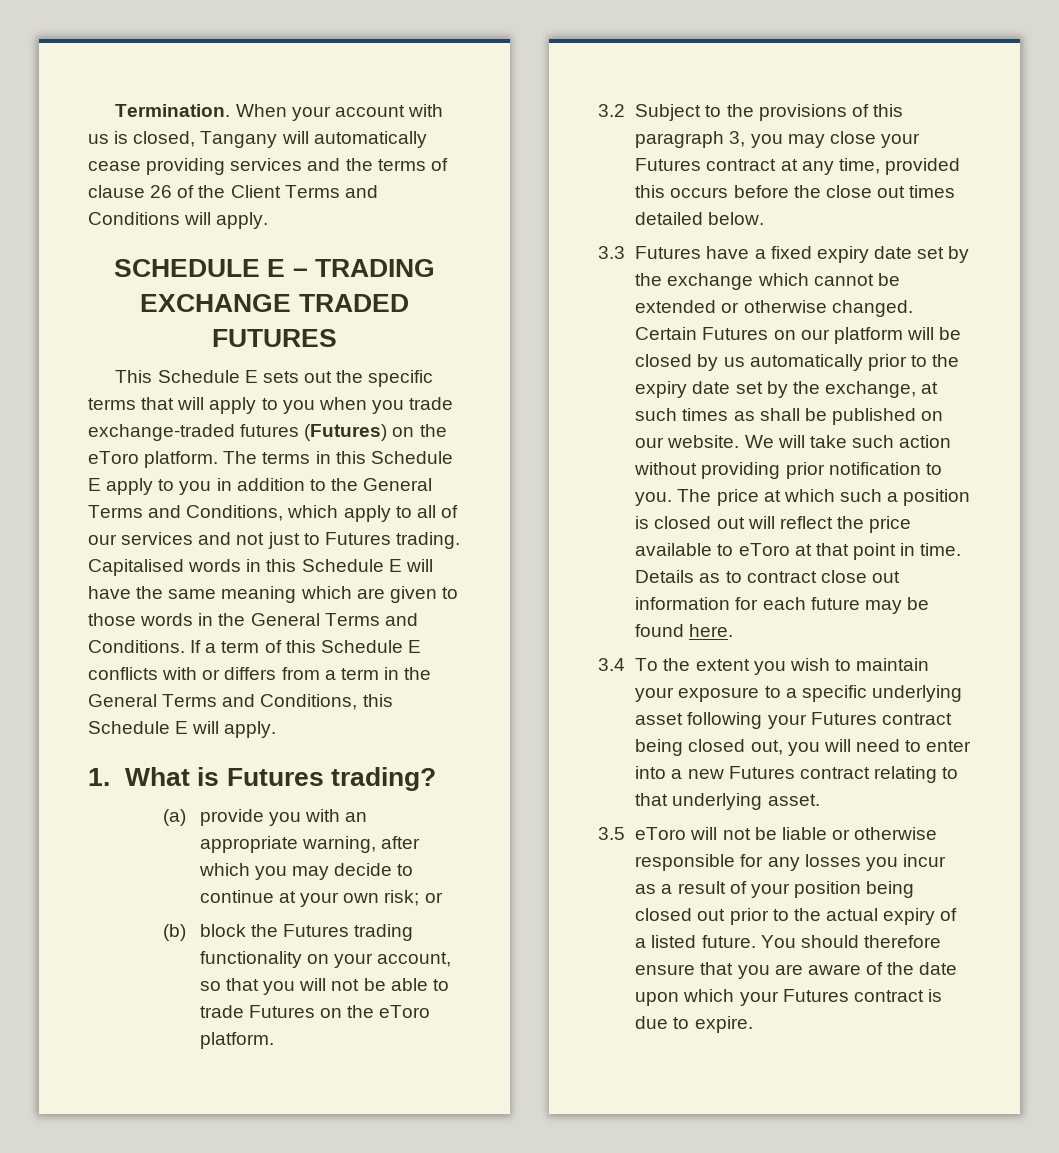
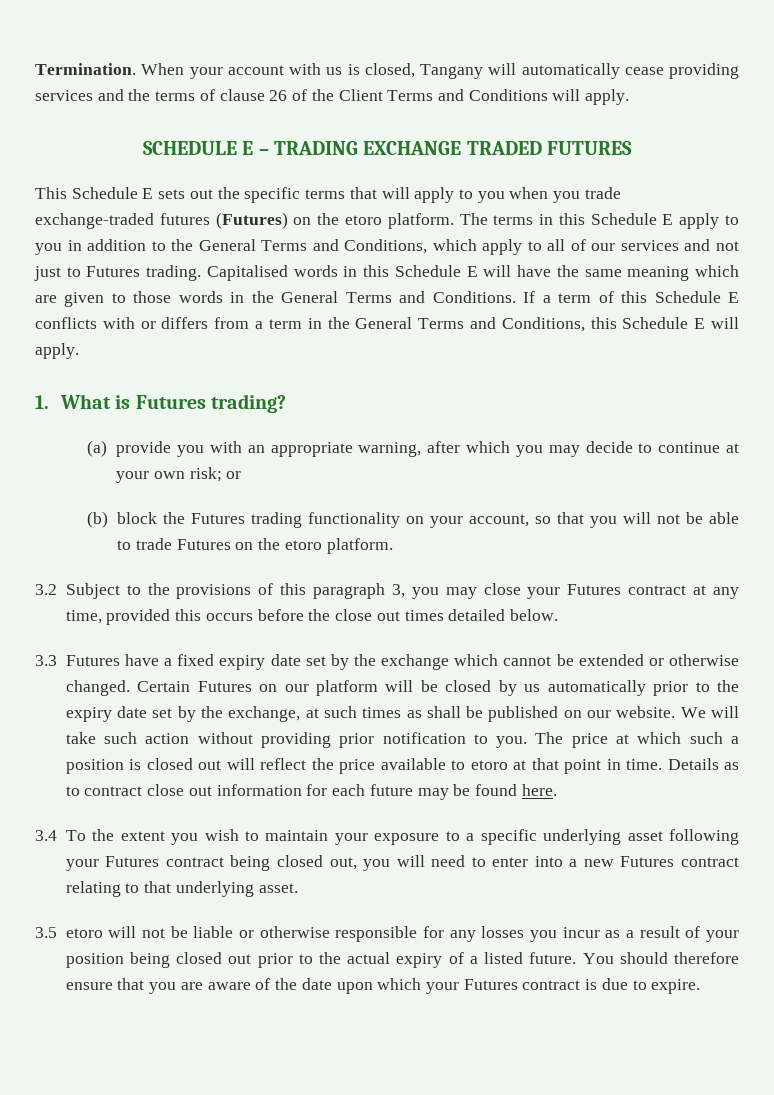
[88,451,139,464] eToro -> [344,215,382,225] etoro
[379,1005,431,1018] eToro -> [284,540,322,550] etoro
[738,543,790,556] eToro -> [470,760,508,770] etoro
[635,827,687,840] eToro -> [65,928,103,938] etoro

